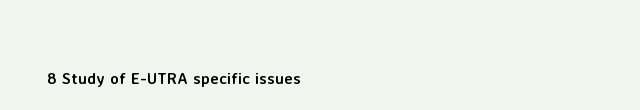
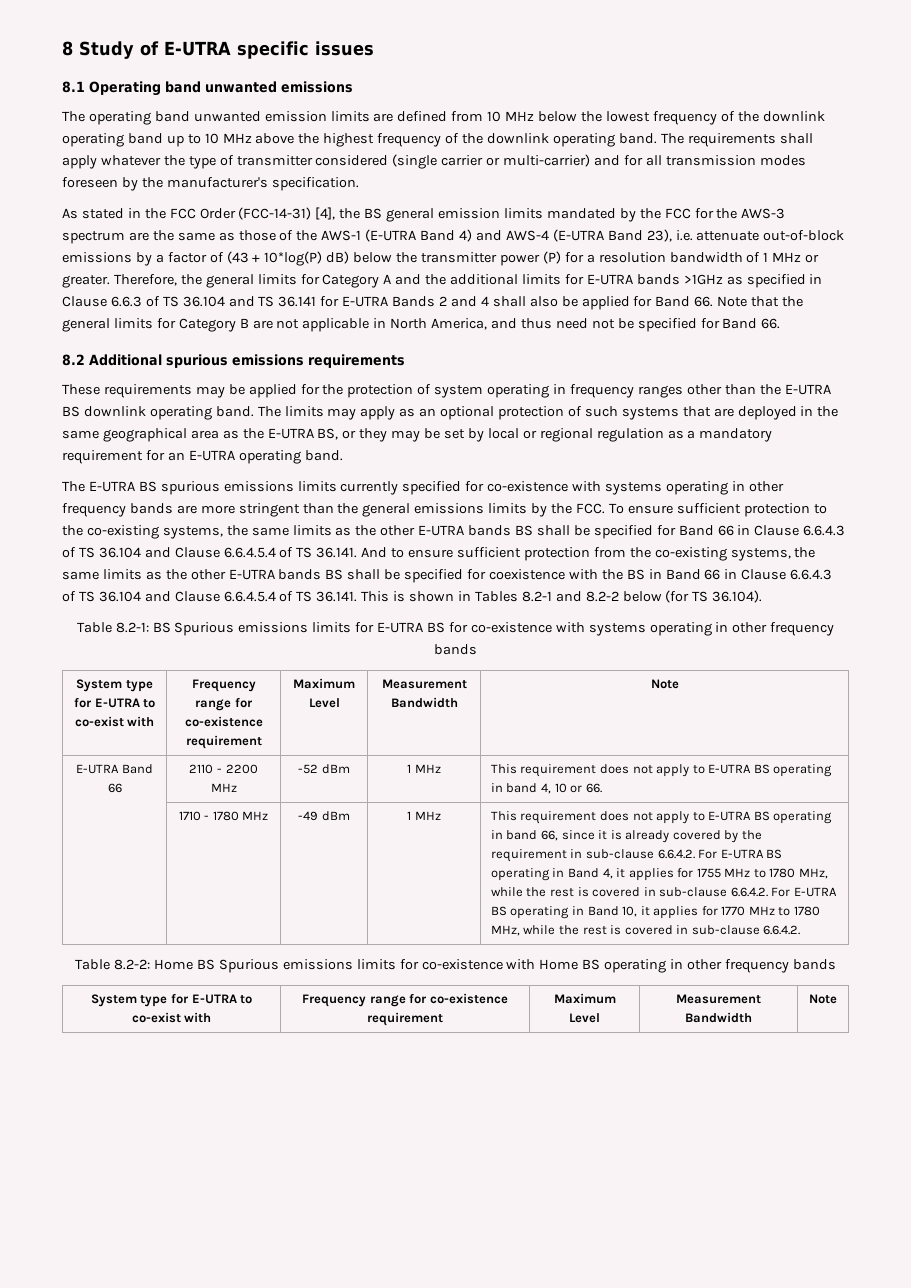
(301, 78) none -> [62,81,353,96] [62,111,825,125] [62,133,813,147] [62,154,806,169] [62,177,359,191] [62,207,786,222] [62,229,845,244] [62,251,820,266] [62,274,823,288] [62,296,804,310] [62,318,781,332] [62,354,405,368] [62,384,831,398] [62,406,839,420] [62,428,773,442] [62,450,343,464] [62,481,784,495] [62,503,827,517] [62,525,846,539] [62,547,816,561] [62,569,833,583] [62,590,763,603] [76,622,835,636] [434,644,477,655] [76,679,153,692] [73,697,156,708] [74,716,155,727] [191,679,256,692] [195,697,253,711] [184,716,263,727] [185,735,262,749] [293,678,355,689] [308,698,340,708] [381,679,467,689] [390,697,458,708] [650,679,679,689] [76,764,153,774] [107,783,122,793] [189,764,258,774] [210,783,237,792] [298,764,350,774] [407,764,441,773] [490,764,833,777] [490,783,602,794] [178,811,269,821] [298,811,350,821] [407,811,441,820] [490,811,833,824] [490,830,762,843] [490,849,783,862] [490,868,828,881] [490,887,837,897] [490,906,820,919] [490,925,801,936] [75,959,836,973] [90,993,253,1007] [131,1012,212,1023] [302,993,508,1007] [367,1012,443,1026] [553,993,616,1004] [569,1013,600,1023] [676,994,761,1004] [685,1012,752,1023] [809,994,837,1004] // 8.1 Operating band unwanted emissions // The operating band unwanted emission limits are defined from 10 MHz below the lowest frequency of the downlink operating band up to 10 MHz above the highest frequency of the downlink operating band. The requirements shall apply whatever the type of transmitter considered (single carrier or multi-carrier) and for all transmission modes foreseen by the manufacturer's specification. // As stated in the FCC Order (FCC-14-31) [4], the BS general emission limits mandated by the FCC for the AWS-3 spectrum are the same as those of the AWS-1 (E-UTRA Band 4) and AWS-4 (E-UTRA Band 23), i.e. attenuate out-of-block emissions by a factor of (43 + 10*log(P) dB) below the transmitter power (P) for a resolution bandwidth of 1 MHz or greater. Therefore, the general limits for Category A and the additional limits for E-UTRA bands >1GHz as specified in Clause 6.6.3 of TS 36.104 and TS 36.141 for E-UTRA Bands 2 and 4 shall also be applied for Band 66. Note that the general limits for Category B are not applicable in North America, and thus need not be specified for Band 66. // 8.2 Additional spurious emissions requirements // These requirements may be applied for the protection of system operating in frequency ranges other than the E-UTRA BS downlink operating band. The limits may apply as an optional protection of such systems that are deployed in the same geographical area as the E-UTRA BS, or they may be set by local or regional regulation as a mandatory requirement for an E-UTRA operating band. // The E-UTRA BS spurious emissions limits currently specified for co-existence with systems operating in other frequency bands are more stringent than the general emissions limits by the FCC. To ensure sufficient protection to the co-existing systems, the same limits as the other E-UTRA bands BS shall be specified for Band 66 in Clause 6.6.4.3 of TS 36.104 and Clause 6.6.4.5.4 of TS 36.141. And to ensure sufficient protection from the co-existing systems, the same limits as the other E-UTRA bands BS shall be specified for coexistence with the BS in Band 66 in Clause 6.6.4.3 of TS 36.104 and Clause 6.6.4.5.4 of TS 36.141. This is shown in Tables 8.2-1 and 8.2-2 below (for TS 36.104). // Table 8.2-1: BS Spurious emissions limits for E-UTRA BS for co-existence with systems operating in other frequency bands // System type for E-UTRA to co-exist with | Frequency range for co-existence requirement | Maximum Level | Measurement Bandwidth | Note // E-UTRA Band 66 | 2110 - 2200 MHz | -52 dBm | 1 MHz | This requirement does not apply to E-UTRA BS operating in band 4, 10 or 66. // | 1710 - 1780 MHz | -49 dBm | 1 MHz | This requirement does not apply to E-UTRA BS operating in band 66, since it is already covered by the requirement in sub-clause 6.6.4.2. For E-UTRA BS operating in Band 4, it applies for 1755 MHz to 1780 MHz, while the rest is covered in sub-clause 6.6.4.2. For E-UTRA BS operating in Band 10, it applies for 1770 MHz to 1780 MHz, while the rest is covered in sub-clause 6.6.4.2. // Table 8.2-2: Home BS Spurious emissions limits for co-existence with Home BS operating in other frequency bands // System type for E-UTRA to co-exist with | Frequency range for co-existence requirement | Maximum Level | Measurement Bandwidth | Note

